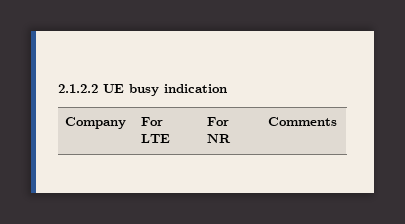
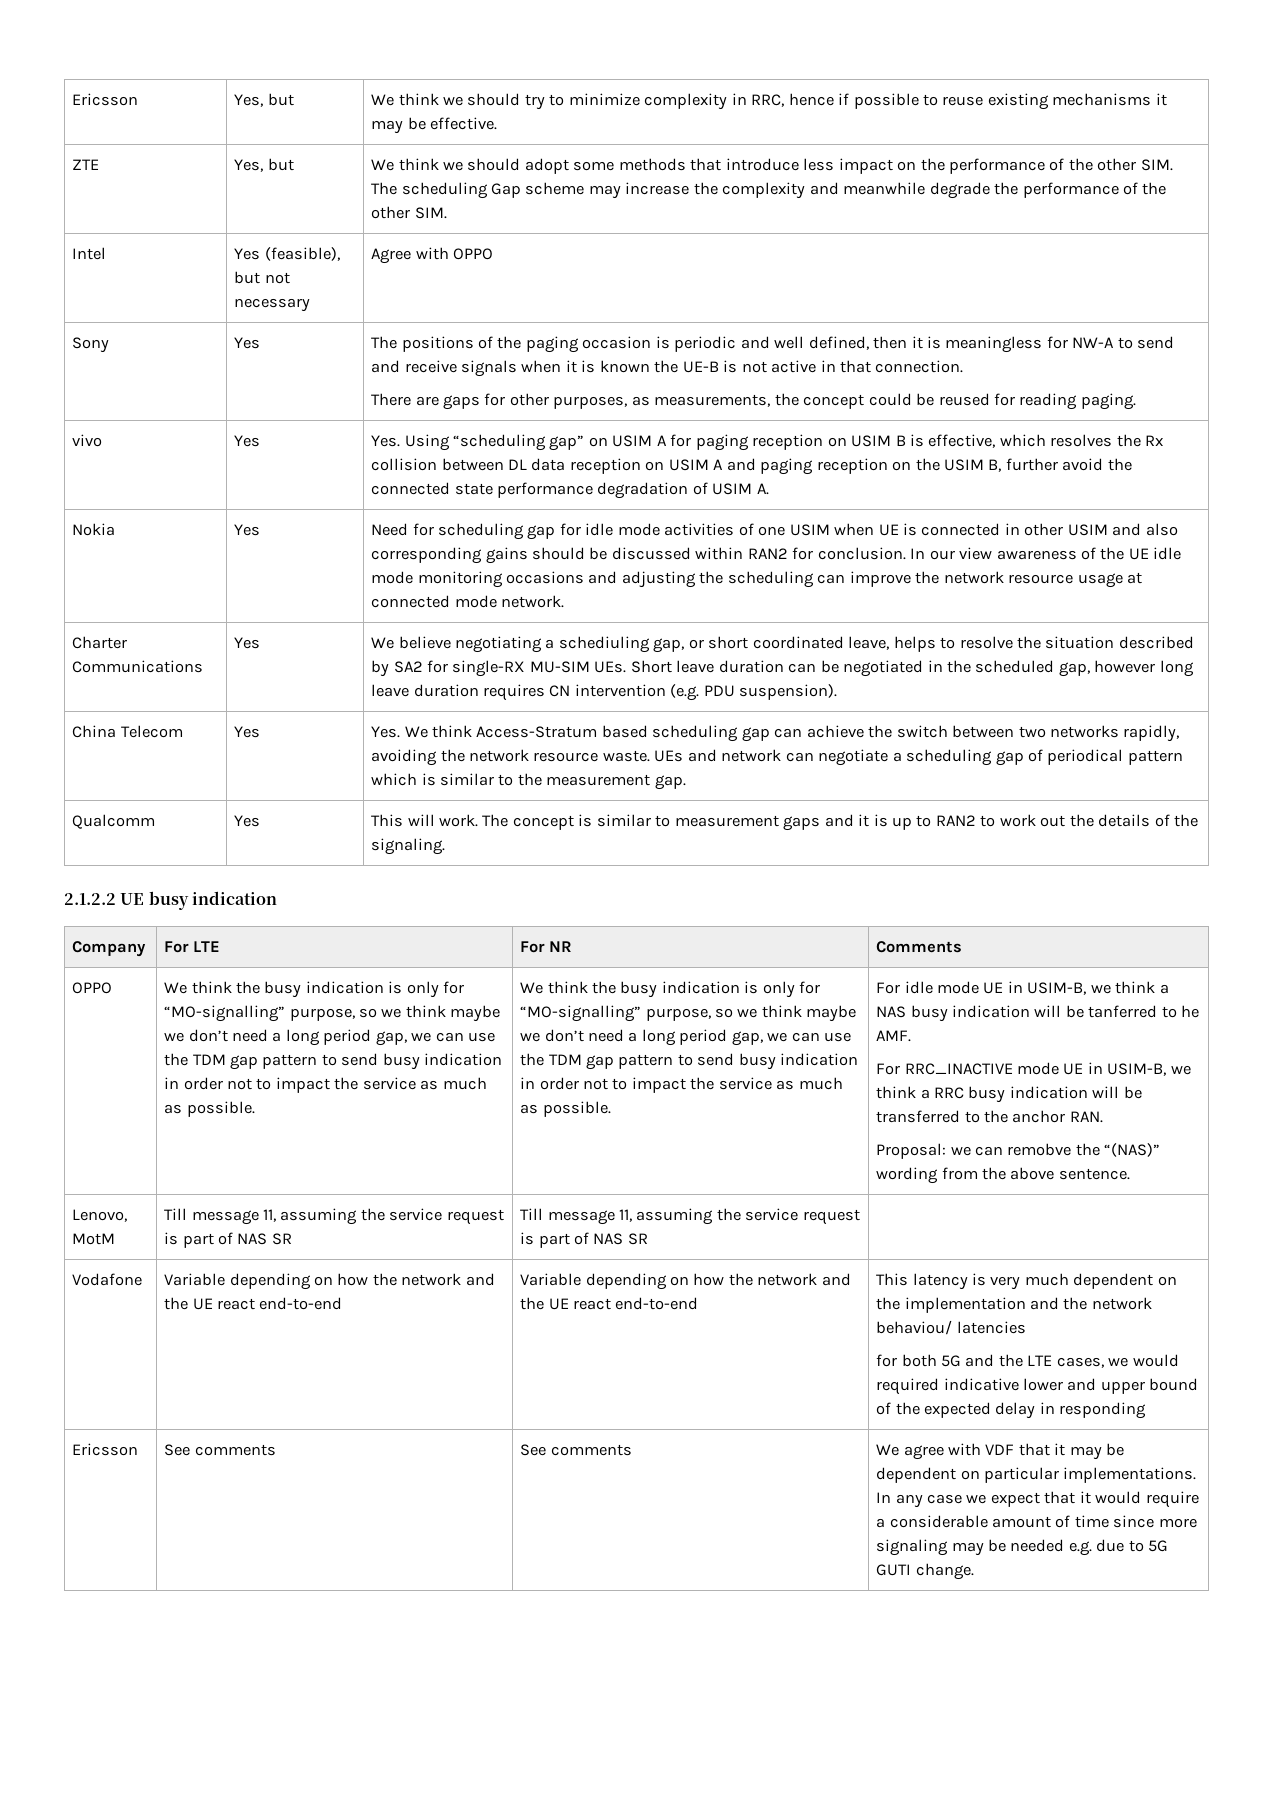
(58, 88) none -> [72,93,139,106] [234,93,294,107] [371,93,1167,110] [371,117,497,134] [72,159,100,170] [234,158,294,172] [371,158,1173,174] [371,182,1167,199] [371,206,447,219] [72,247,107,260] [234,247,340,261] [234,271,290,284] [234,298,311,312] [371,247,493,264] [72,337,110,353] [234,337,261,349] [371,336,1175,353] [371,360,964,377] [371,393,1136,410] [72,434,103,447] [234,435,261,447] [371,434,1164,451] [371,458,1132,475] [371,482,769,499] [72,523,116,536] [234,524,261,536] [371,523,1178,540] [371,547,1182,564] [371,571,1142,588] [371,595,564,608] [72,636,128,649] [72,660,204,673] [234,637,261,649] [371,636,1194,653] [371,660,1194,677] [371,684,838,701] [72,725,183,738] [234,726,261,738] [371,725,1180,742] [371,749,1183,766] [371,773,686,790] [72,814,156,829] [234,815,261,827] [371,814,1199,831] [371,838,446,855] Ericsson | Yes, but | We think we should try to minimize complexity in RRC, hence if possible to reuse existing mechanisms it may be effective. // ZTE | Yes, but | We think we should adopt some methods that introduce less impact on the performance of the other SIM. The scheduling Gap scheme may increase the complexity and meanwhile degrade the performance of the other SIM. // Intel | Yes (feasible), but not necessary | Agree with OPPO // Sony | Yes | The positions of the paging occasion is periodic and well defined, then it is meaningless for NW-A to send and receive signals when it is known the UE-B is not active in that connection. // There are gaps for other purposes, as measurements, the concept could be reused for reading paging. // vivo | Yes | Yes. Using “scheduling gap” on USIM A for paging reception on USIM B is effective, which resolves the Rx collision between DL data reception on USIM A and paging reception on the USIM B, further avoid the connected state performance degradation of USIM A. // Nokia | Yes | Need for scheduling gap for idle mode activities of one USIM when UE is connected in other USIM and also corresponding gains should be discussed within RAN2 for conclusion. In our view awareness of the UE idle mode monitoring occasions and adjusting the scheduling can improve the network resource usage at connected mode network. // Charter Communications | Yes | We believe negotiating a schediuling gap, or short coordinated leave, helps to resolve the situation described by SA2 for single-RX MU-SIM UEs. Short leave duration can be negotiated in the scheduled gap, however long leave duration requires CN intervention (e.g. PDU suspension). // China Telecom | Yes | Yes. We think Access-Stratum based scheduling gap can achieve the switch between two networks rapidly, avoiding the network resource waste. UEs and network can negotiate a scheduling gap of periodical pattern which is similar to the measurement gap. // Qualcomm | Yes | This will work. The concept is similar to measurement gaps and it is up to RAN2 to work out the details of the signaling. //
(338, 121) none -> [72,982,113,994] [164,981,465,998] [164,1005,501,1022] [164,1029,496,1046] [164,1053,503,1070] [164,1077,487,1093] [164,1101,255,1117] [520,981,821,998] [520,1005,857,1022] [520,1029,852,1046] [520,1053,859,1070] [520,1077,843,1093] [520,1101,611,1117] [876,981,1169,995] [876,1005,1200,1022] [876,1030,912,1042] [876,1062,1191,1076] [876,1086,1142,1103] [876,1110,1103,1123] [876,1143,1161,1159] [876,1167,1130,1184] [72,1209,128,1222] [72,1233,116,1245] [164,1208,504,1225] [164,1232,292,1248] [520,1208,860,1225] [520,1232,648,1248] [72,1273,143,1286] [164,1273,495,1290] [164,1297,343,1310] [520,1273,851,1290] [520,1297,699,1310] [876,1273,1177,1290] [876,1297,1152,1313] [876,1320,1026,1335] [876,1354,1179,1368] [876,1378,1199,1395] [876,1402,1147,1419] [72,1443,139,1456] [164,1444,276,1456] [520,1444,632,1456] [876,1443,1125,1460] [876,1467,1197,1483] [876,1491,1199,1508] [876,1515,1197,1528] [876,1539,1169,1556] [876,1563,974,1580] // OPPO | We think the busy indication is only for “MO-signalling” purpose, so we think maybe we don’t need a long period gap, we can use the TDM gap pattern to send busy indication in order not to impact the service as much as possible. | We think the busy indication is only for “MO-signalling” purpose, so we think maybe we don’t need a long period gap, we can use the TDM gap pattern to send busy indication in order not to impact the service as much as possible. | For idle mode UE in USIM-B, we think a NAS busy indication will be tanferred to he AMF. // For RRC_INACTIVE mode UE in USIM-B, we think a RRC busy indication will be transferred to the anchor RAN. // Proposal: we can remobve the “(NAS)” wording from the above sentence. // Lenovo, MotM | Till message 11, assuming the service request is part of NAS SR | Till message 11, assuming the service request is part of NAS SR | // Vodafone | Variable depending on how the network and the UE react end-to-end | Variable depending on how the network and the UE react end-to-end | This latency is very much dependent on the implementation and the network behaviou/ latencies // for both 5G and the LTE cases, we would required indicative lower and upper bound of the expected delay in responding // Ericsson | See comments | See comments | We agree with VDF that it may be dependent on particular implementations. In any case we expect that it would require a considerable amount of time since more signaling may be needed e.g. due to 5G GUTI change.

